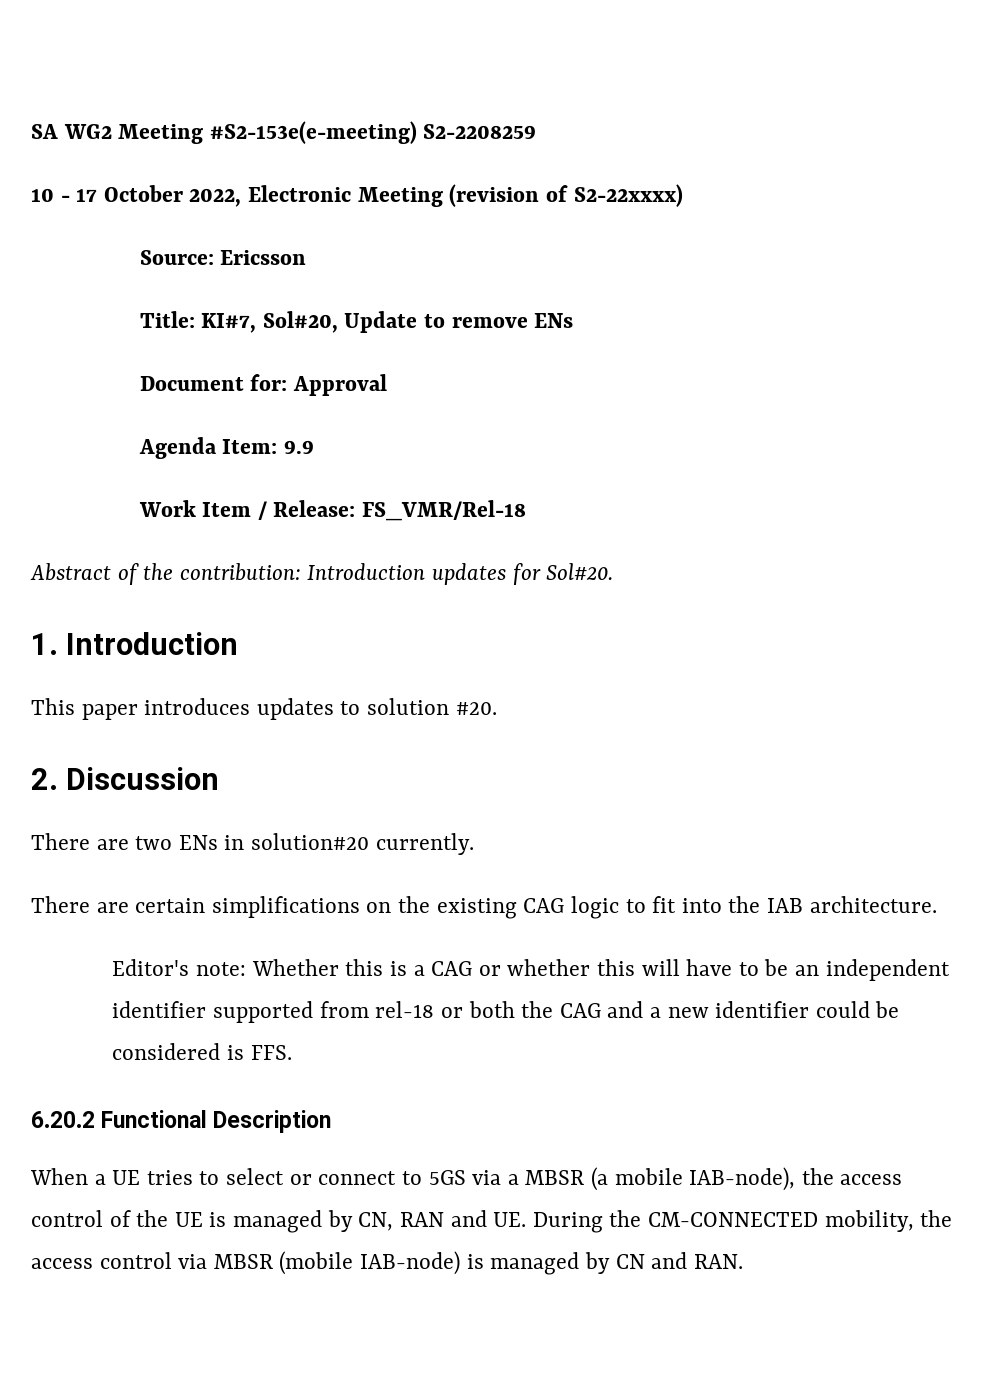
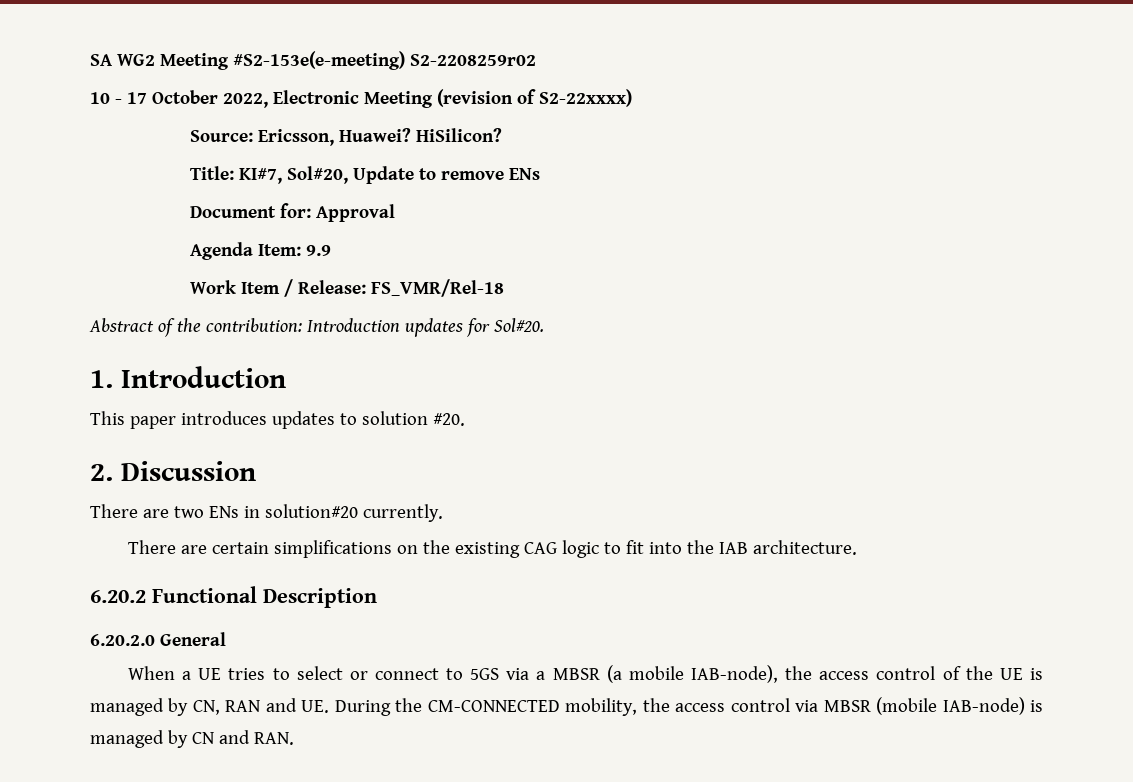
[423,124,537,139] S2-2208259 -> [409,54,536,66] S2-2208259r02
[220,250,307,265] Ericsson -> [257,128,502,146] Ericsson, Huawei? HiSilicon?
[112,959,950,981] [112,1001,900,1023] [112,1043,292,1060] // Editor's note: Whether this is a CAG or whether this will have to be an independent identifier supported from rel-18 or both the CAG and a new identifier could be considered is FFS. -> (857, 547) none
(332, 1121) none -> [90,632,226,646] // 6.20.2.0 General

